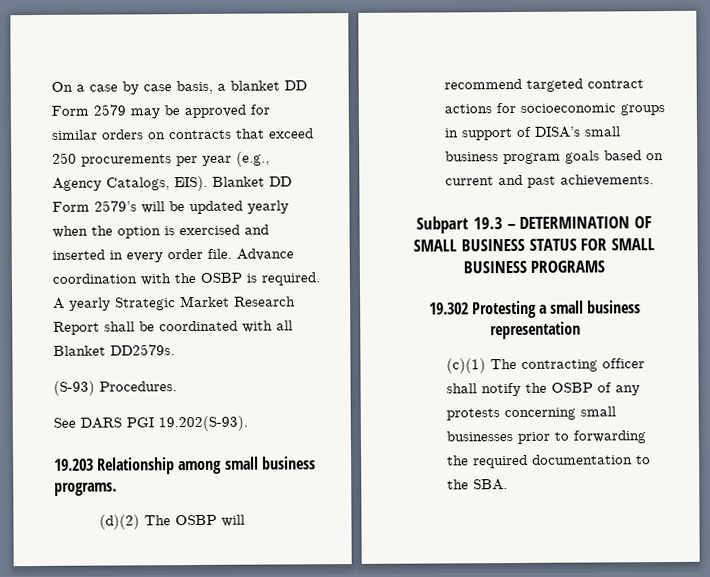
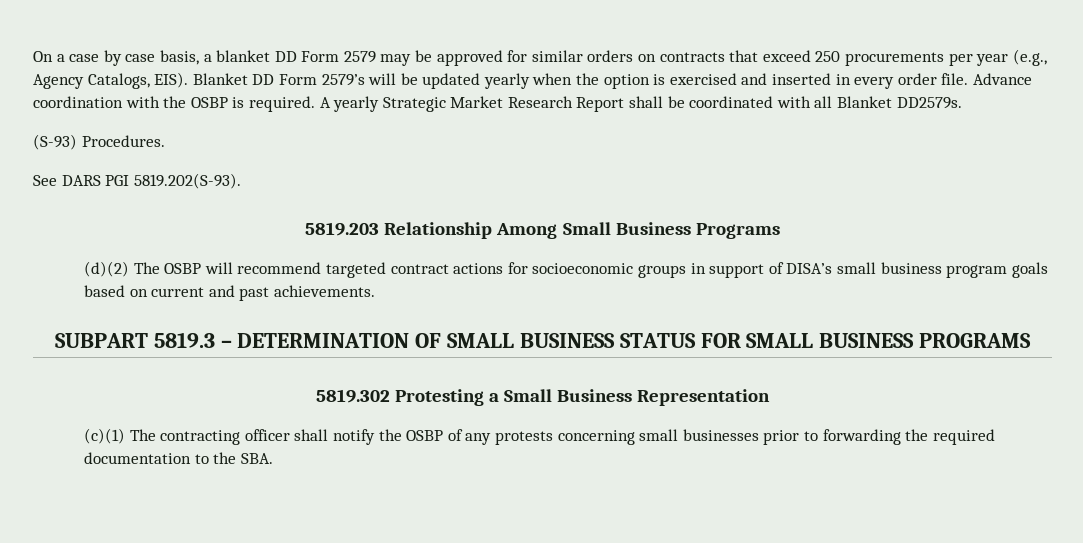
[158,415,248,432] [54,456,316,475] [54,482,117,496] 19.202(S-93). // 19.203 Relationship among small business programs. -> [133,173,241,189] [305,222,780,239] 5819.202(S-93). // 5819.203 Relationship Among Small Business Programs
[416,216,503,234] Subpart 19.3 -> [55,332,215,348] SUBPART 5819.3
[428,302,469,315] 19.302 -> [315,389,390,403] 5819.302
[550,300,642,314] [489,321,581,340] small business representation -> [504,389,771,406] Small Business Representation

